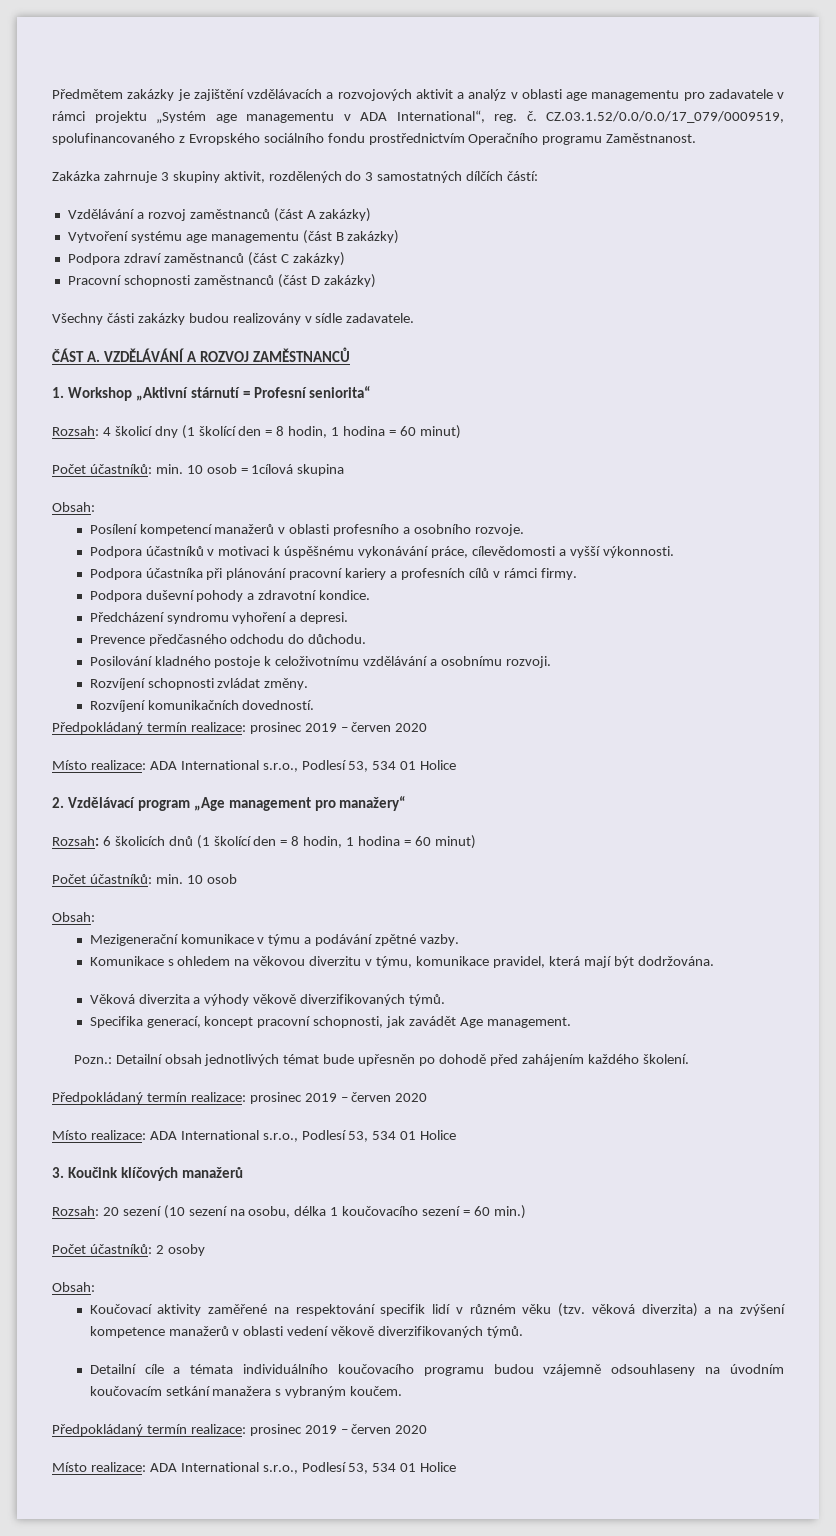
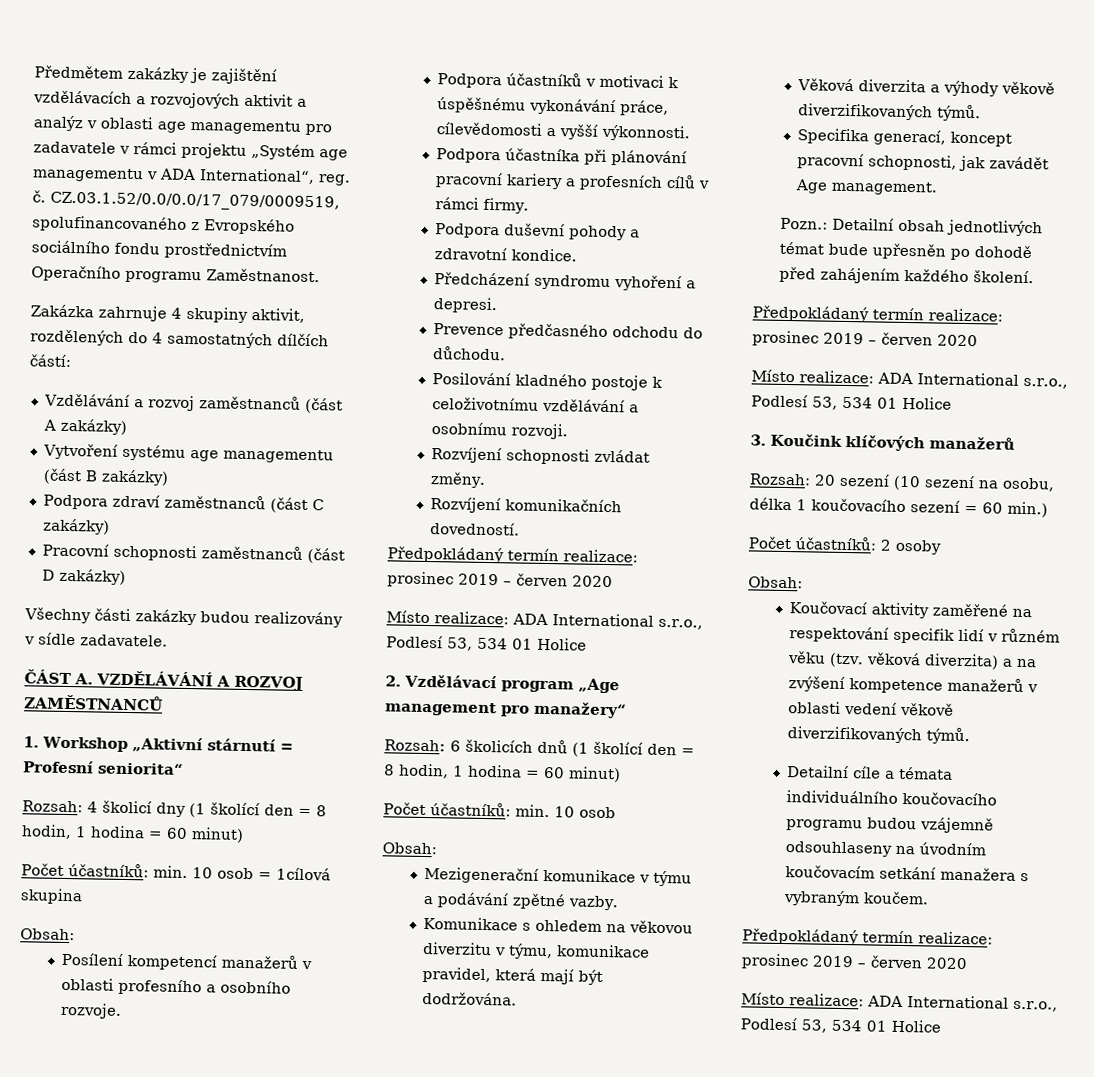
[160,172,169,181] 3 -> [171,307,182,319] 4
[365,172,374,181] 3 -> [152,332,163,344] 4

